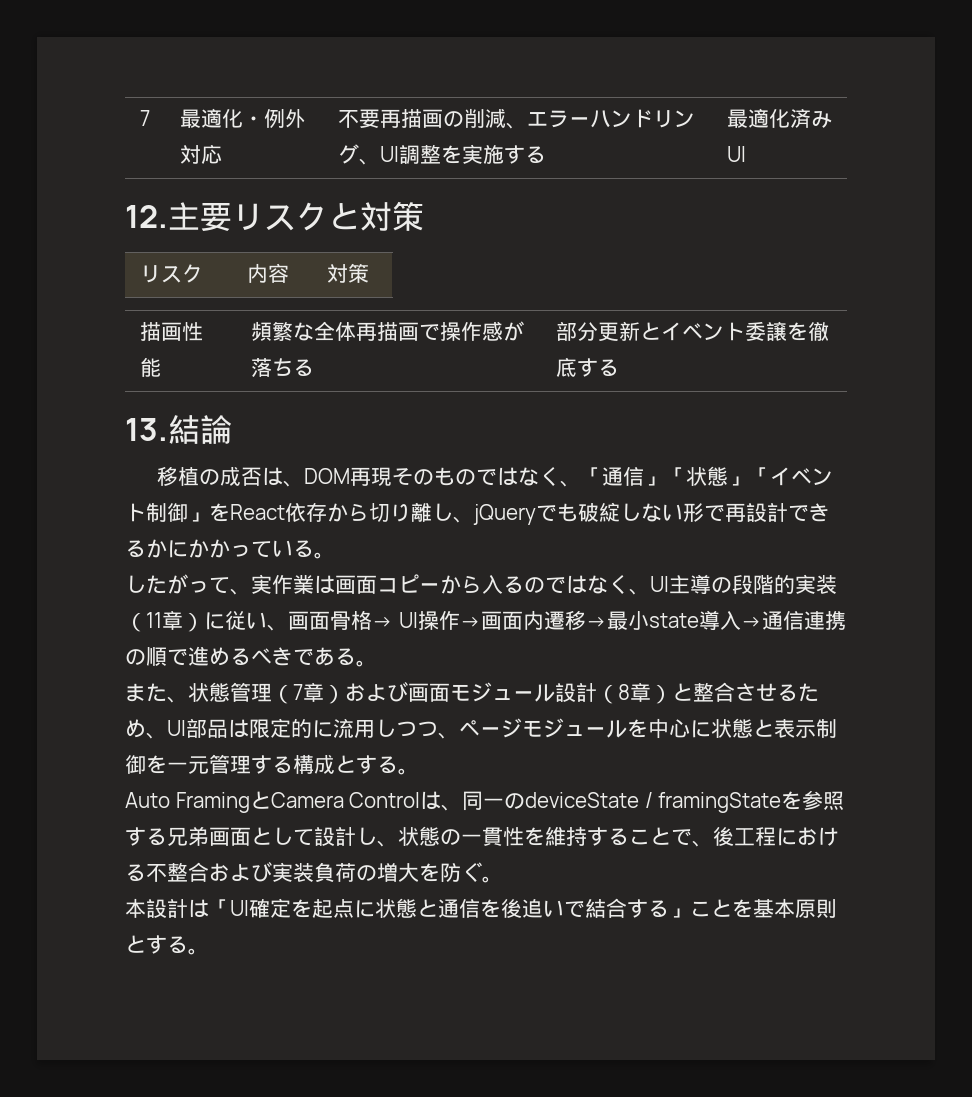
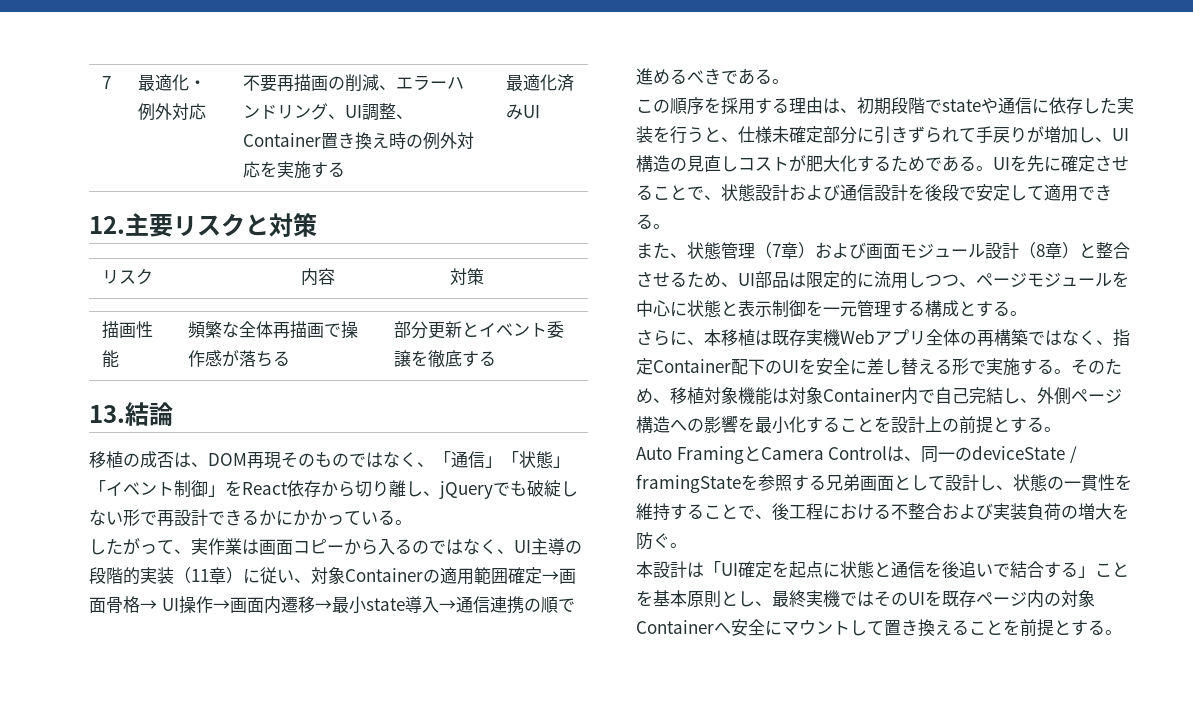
(441, 154) none -> [396,114,414,119] [243,132,475,150] [243,161,261,178] 、Container置き換え時の例外対応
(288, 627) none -> [311,567,559,585] 対象Containerの適用範囲確定→
(377, 663) none -> [636,97,1134,115] [636,126,1129,144] [636,155,1129,172] [636,184,1112,202] [636,214,670,229] // この順序を採用する理由は、初期段階でstateや通信に依存した実装を行うと、仕様未確定部分に引きずられて手戻りが増加し、UI構造の見直しコストが肥大化するためである。UIを先に確定させることで、状態設計および通信設計を後段で安定して適用できる。
(419, 771) none -> [636,329,1130,347] [636,358,1122,376] [636,387,1122,405] [636,416,1061,434] // さらに、本移植は既存実機Webアプリ全体の再構築ではなく、指定Container配下のUIを安全に差し替える形で実施する。そのため、移植対象機能は対象Container内で自己完結し、外側ページ構造への影響を最小化することを設計上の前提とする。
(146, 944) none -> [738,590,1095,608] [636,619,1071,637] し、最終実機ではそのUIを既存ページ内の対象Containerへ安全にマウントして置き換えることを前提と

